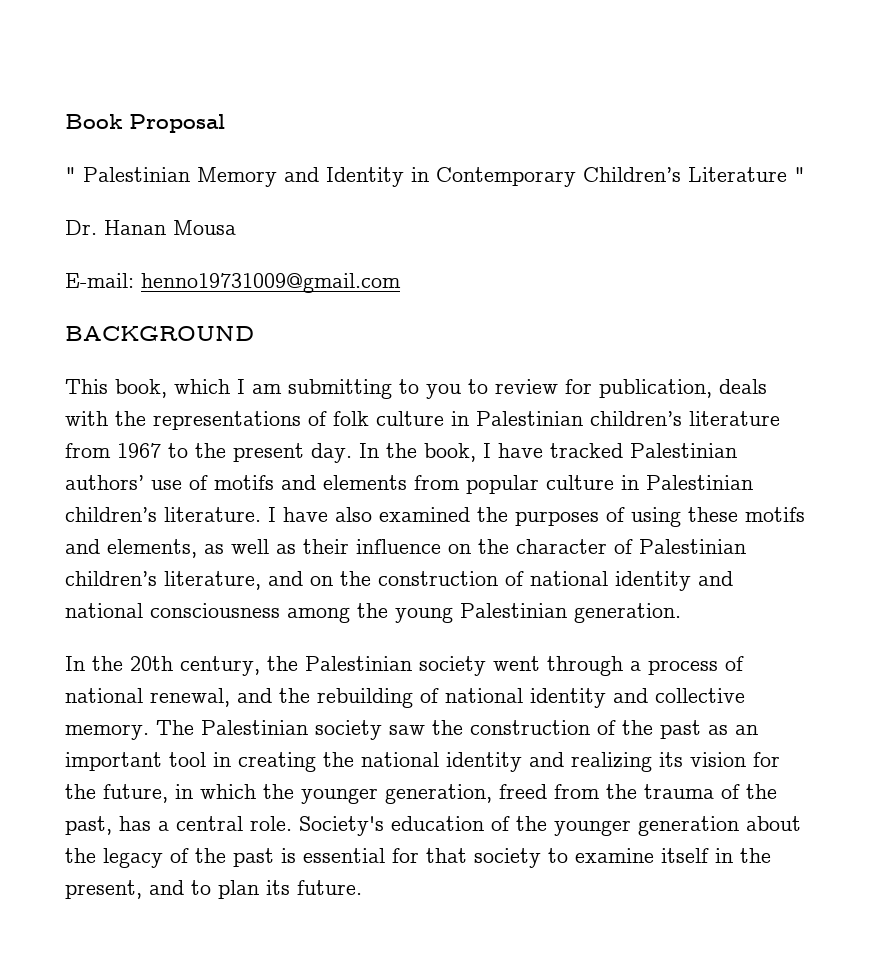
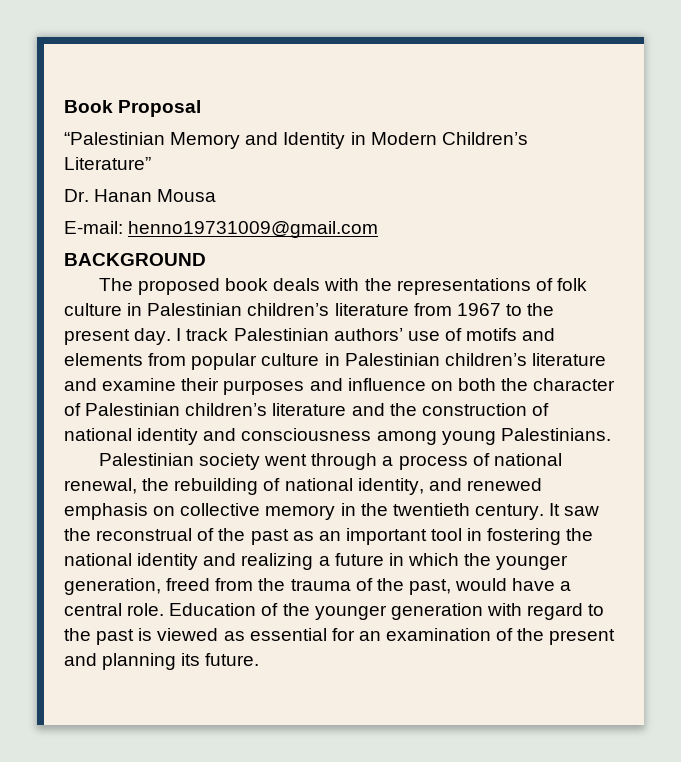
[65,167,190,182] " Palestinian -> [64,132,165,145] “Palestinian
[436,167,805,187] Contemporary Children’s Literature " -> [370,132,528,145] [64,157,151,170] Modern Children’s Literature”
[65,379,712,399] This book, which I am submitting to you to review for publication, -> [98,278,269,295] The proposed book
[359,443,623,462] In the book, I have tracked -> [176,328,229,341] I track
[164,507,805,527] [65,539,349,558] literature. I have also examined the purposes of using these motifs and elements, as well as their -> [531,353,606,366] [64,378,343,395] literature and examine their purposes and
(471, 549) none -> [457,378,496,391] both
[164,571,333,590] literature, and on -> [272,403,385,416] literature and
[65,603,143,618] national -> (237, 434) none
[357,603,681,623] [65,656,298,676] the young Palestinian generation. // In the 20th century, the -> [441,428,611,445] young Palestinians. //
[237,688,272,703] and -> (137, 486) none
[530,688,745,708] [65,720,382,740] identity and collective memory. The Palestinian society -> [357,478,542,495] [64,503,561,520] identity, and renewed emphasis on collective memory in the twentieth century. It
[470,720,590,735] construction -> [96,528,193,541] reconstrual
[238,752,316,772] creating -> [487,528,562,545] fostering
[659,752,780,767] [65,784,168,803] its vision for the future, -> [318,553,384,566] a future
[119,816,151,831] has -> [455,578,556,591] would have
[299,816,484,836] Society's education -> [169,603,257,616] Education
[746,816,801,831] [65,848,771,868] [65,880,259,899] about the legacy of the past is essential for that society to examine itself in the present, and to plan -> [486,603,605,620] [64,628,616,645] [64,653,177,670] with regard to the past is viewed as essential for an examination of the present and planning

